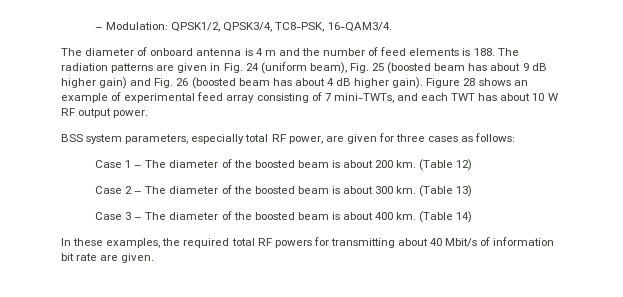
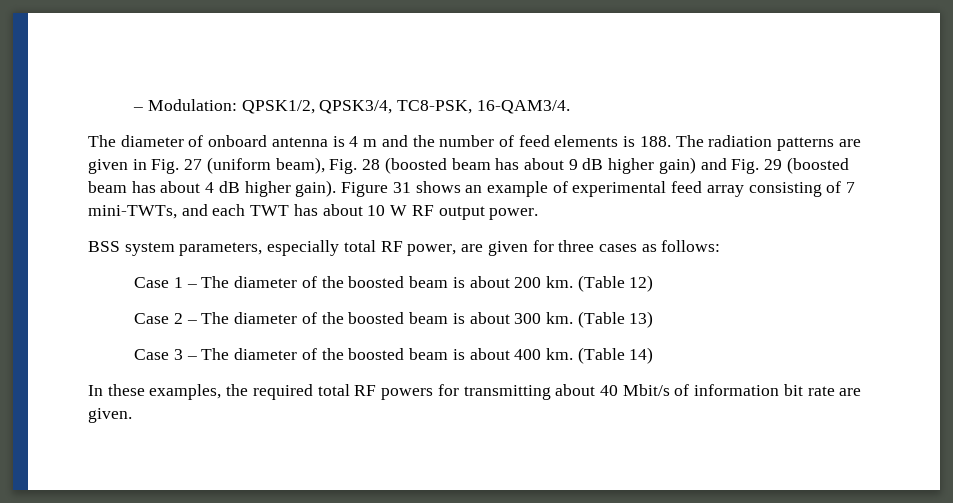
[245,63,259,71] 24 -> [184,159,203,170] 27
[372,63,385,71] 25 -> [362,159,381,170] 28
[176,78,189,86] 26 -> [764,159,783,170] 29
[463,78,476,86] 28 -> [392,182,411,193] 31

